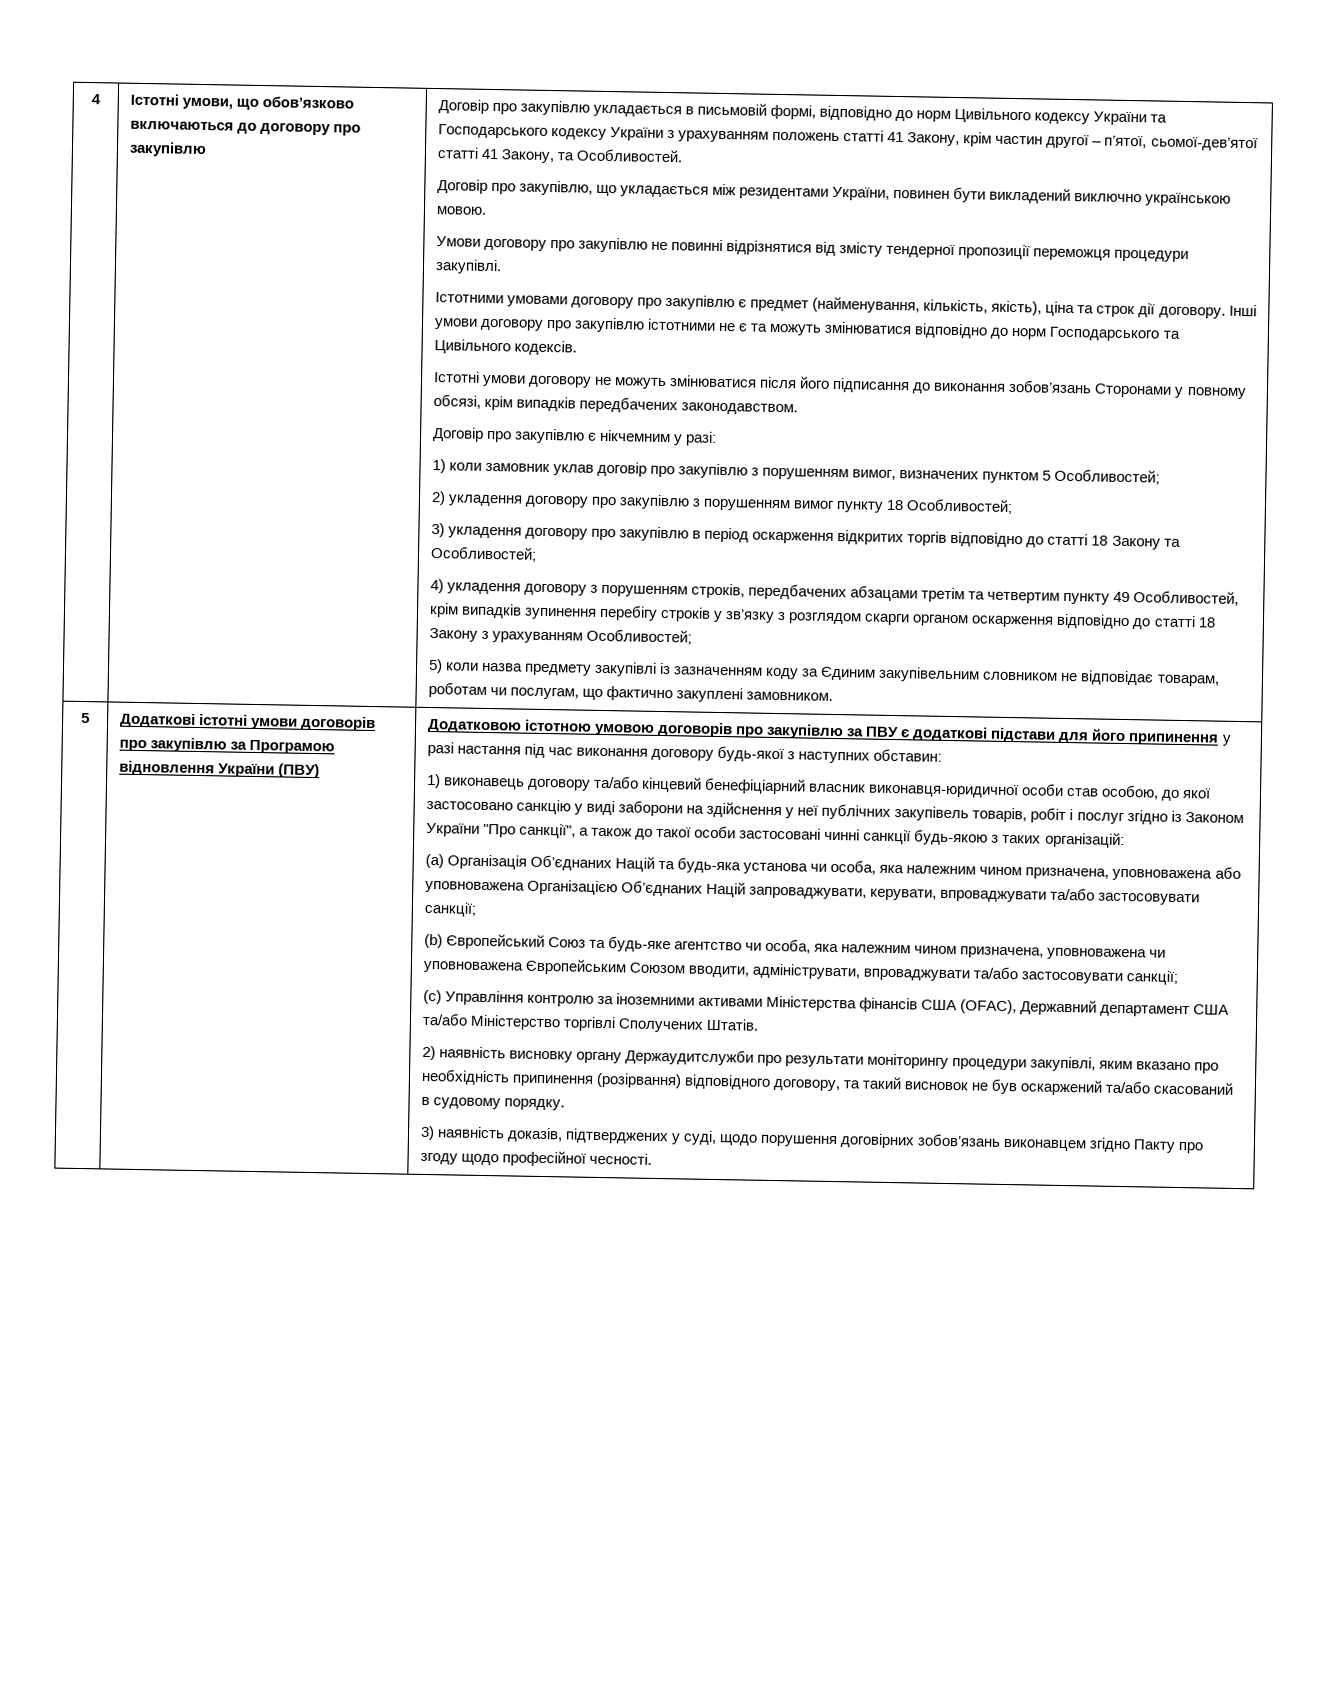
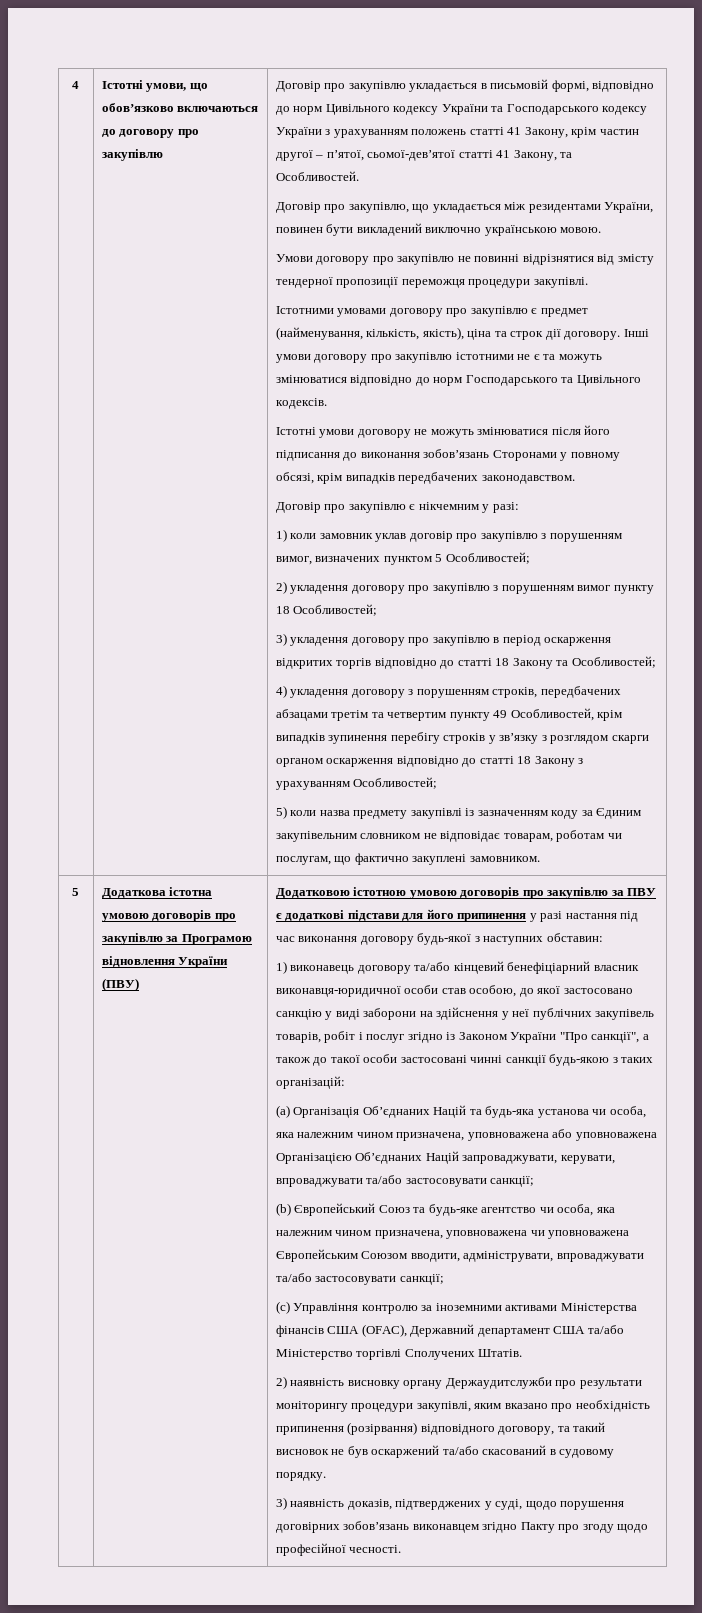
[118,712,298,730] Додаткові істотні умови -> [101,887,213,899] [101,913,149,922] Додаткова істотна умовою

